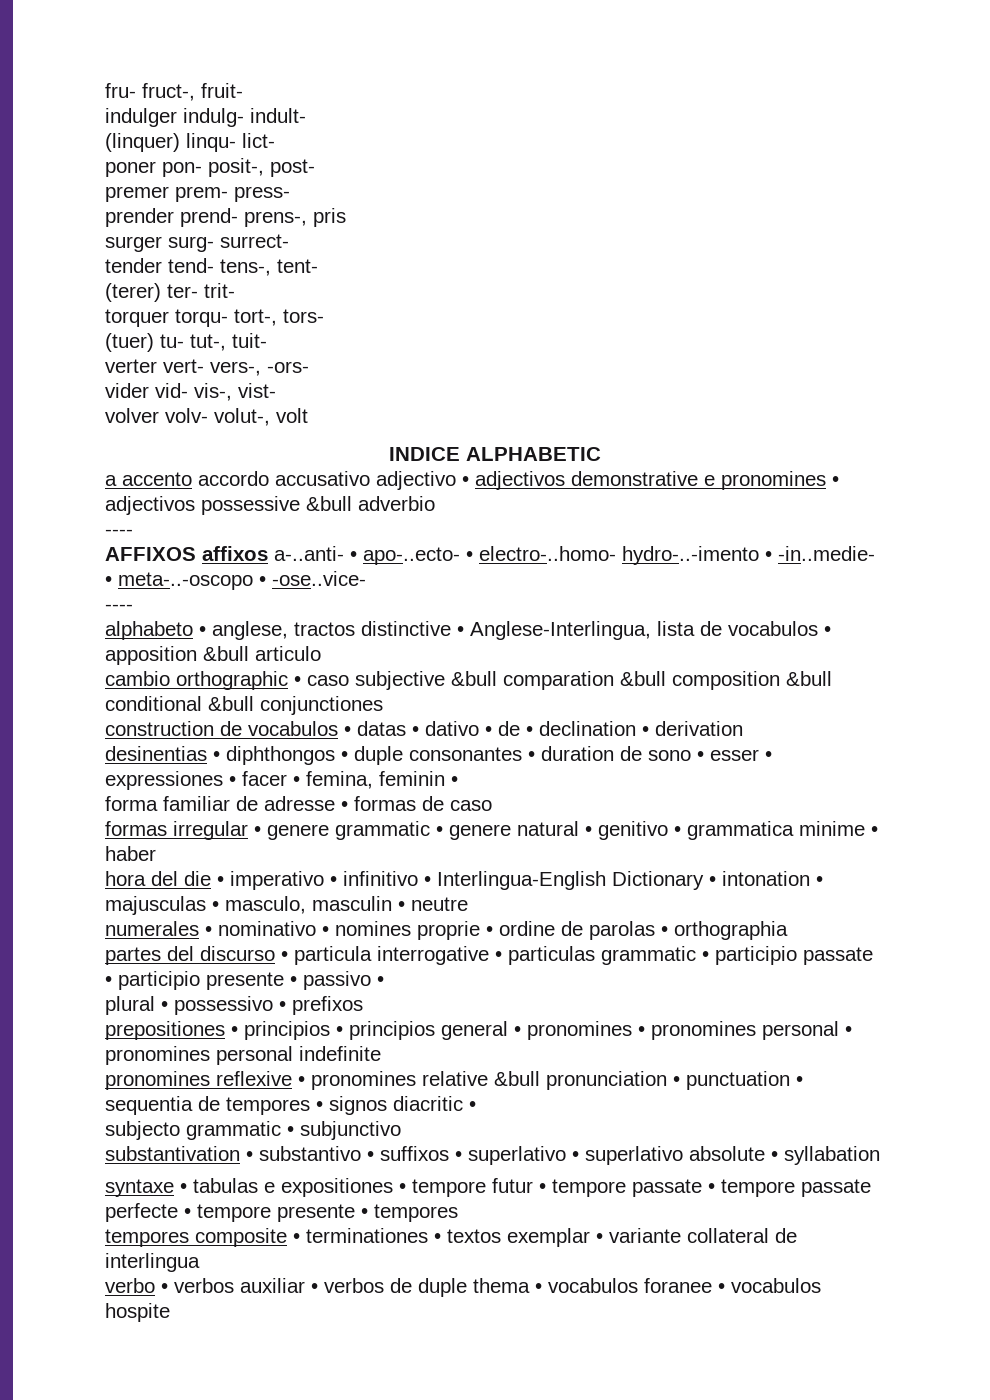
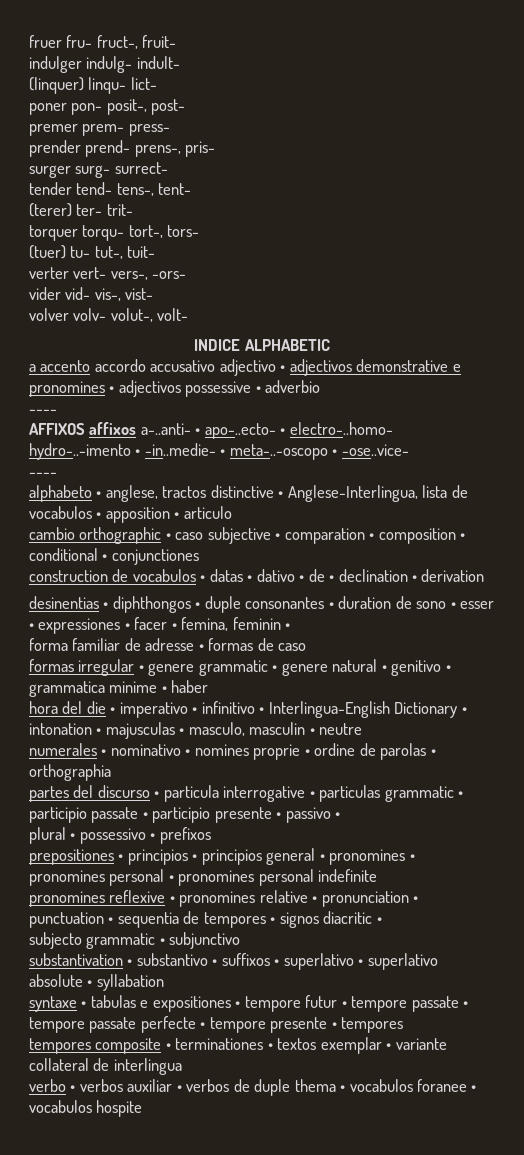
(105, 90) none -> [29,35,62,48] fruer
[313,208,346,227] pris -> [185,141,216,157] pris-
[276,408,308,423] volt -> [157,308,189,321] volt-
[306,496,352,511] &bull -> [255,386,261,393] •
[203,646,249,661] &bull -> [174,512,180,519] •
[451,671,832,690] [105,696,254,711] &bull comparation &bull composition &bull conditional &bull -> [275,528,466,544] [29,548,108,561] • comparation • composition • conditional •
[494,1071,540,1086] &bull -> [312,896,318,903] •

